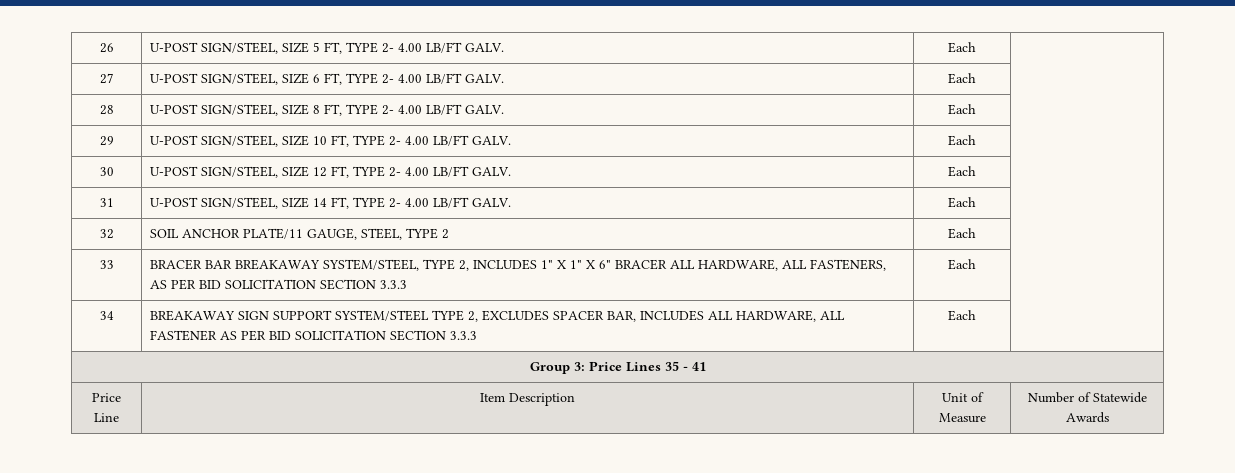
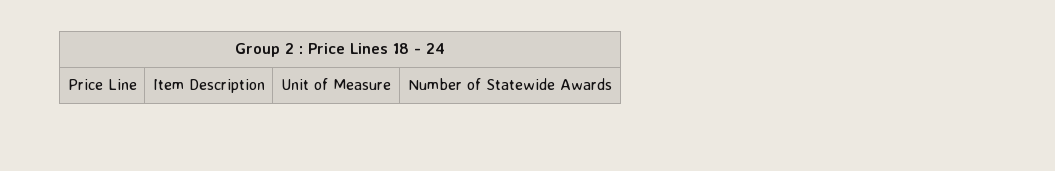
[99,43,114,53] [150,42,505,54] [948,42,976,53] [99,73,114,84] [150,73,505,85] [948,73,976,84] [99,105,114,115] [150,104,505,116] [948,104,976,115] [99,136,114,146] [150,135,512,147] [948,135,976,146] [99,167,114,176] [150,166,512,178] [948,166,976,177] [99,198,114,207] [150,197,512,209] [948,197,976,208] [99,229,114,239] [150,228,450,240] [948,228,976,239] [99,260,114,269] [150,259,887,271] [150,279,408,290] [948,259,976,270] [99,311,114,320] [150,310,846,322] [150,330,478,341] [948,310,976,321] [529,361,706,374] 26 | U-POST SIGN/STEEL, SIZE 5 FT, TYPE 2- 4.00 LB/FT GALV. | Each | // 27 | U-POST SIGN/STEEL, SIZE 6 FT, TYPE 2- 4.00 LB/FT GALV. | Each | // 28 | U-POST SIGN/STEEL, SIZE 8 FT, TYPE 2- 4.00 LB/FT GALV. | Each | // 29 | U-POST SIGN/STEEL, SIZE 10 FT, TYPE 2- 4.00 LB/FT GALV. | Each | // 30 | U-POST SIGN/STEEL, SIZE 12 FT, TYPE 2- 4.00 LB/FT GALV. | Each | // 31 | U-POST SIGN/STEEL, SIZE 14 FT, TYPE 2- 4.00 LB/FT GALV. | Each | // 32 | SOIL ANCHOR PLATE/11 GAUGE, STEEL, TYPE 2 | Each | // 33 | BRACER BAR BREAKAWAY SYSTEM/STEEL, TYPE 2, INCLUDES 1" X 1" X 6" BRACER ALL HARDWARE, ALL FASTENERS, AS PER BID SOLICITATION SECTION 3.3.3 | Each | // 34 | BREAKAWAY SIGN SUPPORT SYSTEM/STEEL TYPE 2, EXCLUDES SPACER BAR, INCLUDES ALL HARDWARE, ALL FASTENER AS PER BID SOLICITATION SECTION 3.3.3 | Each | // Group 3: Price Lines 35 - 41 -> [235,43,445,57] Group 2 : Price Lines 18 - 24

